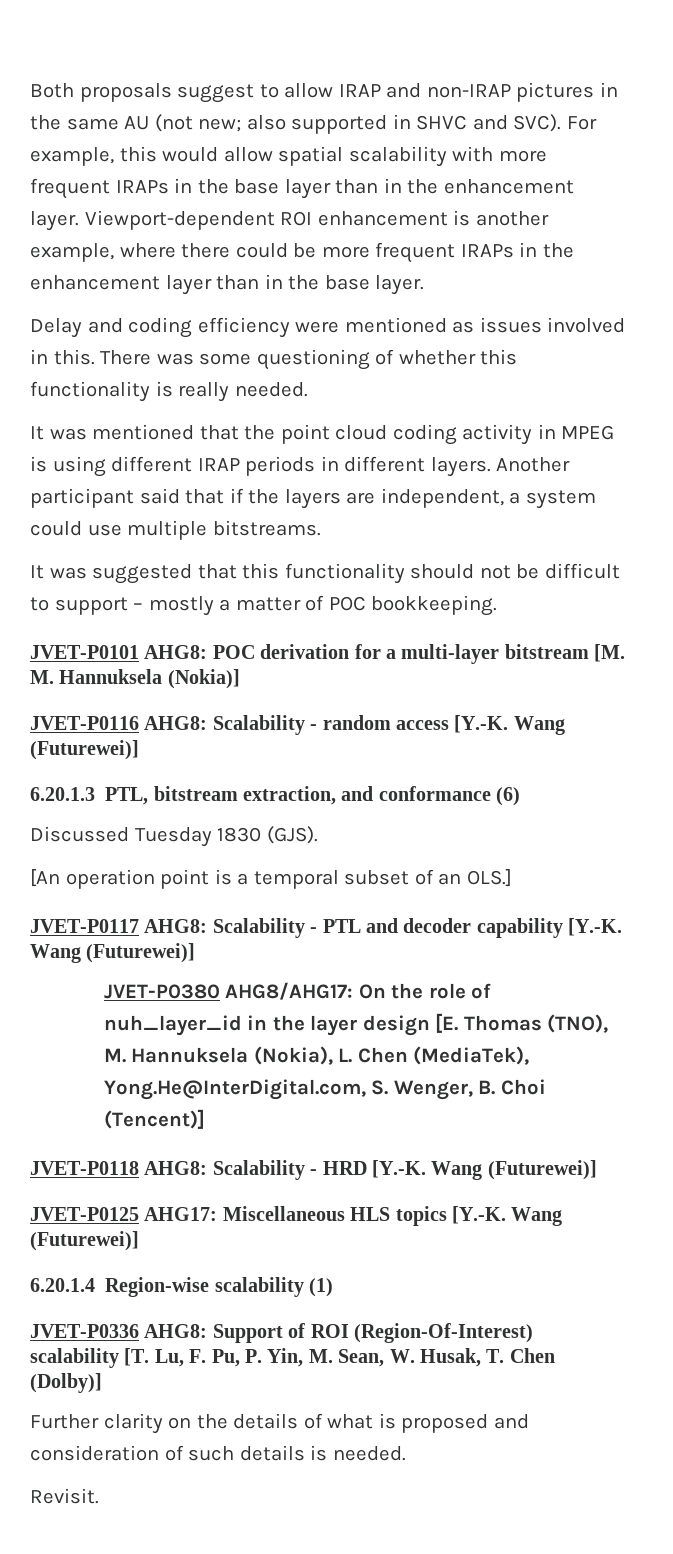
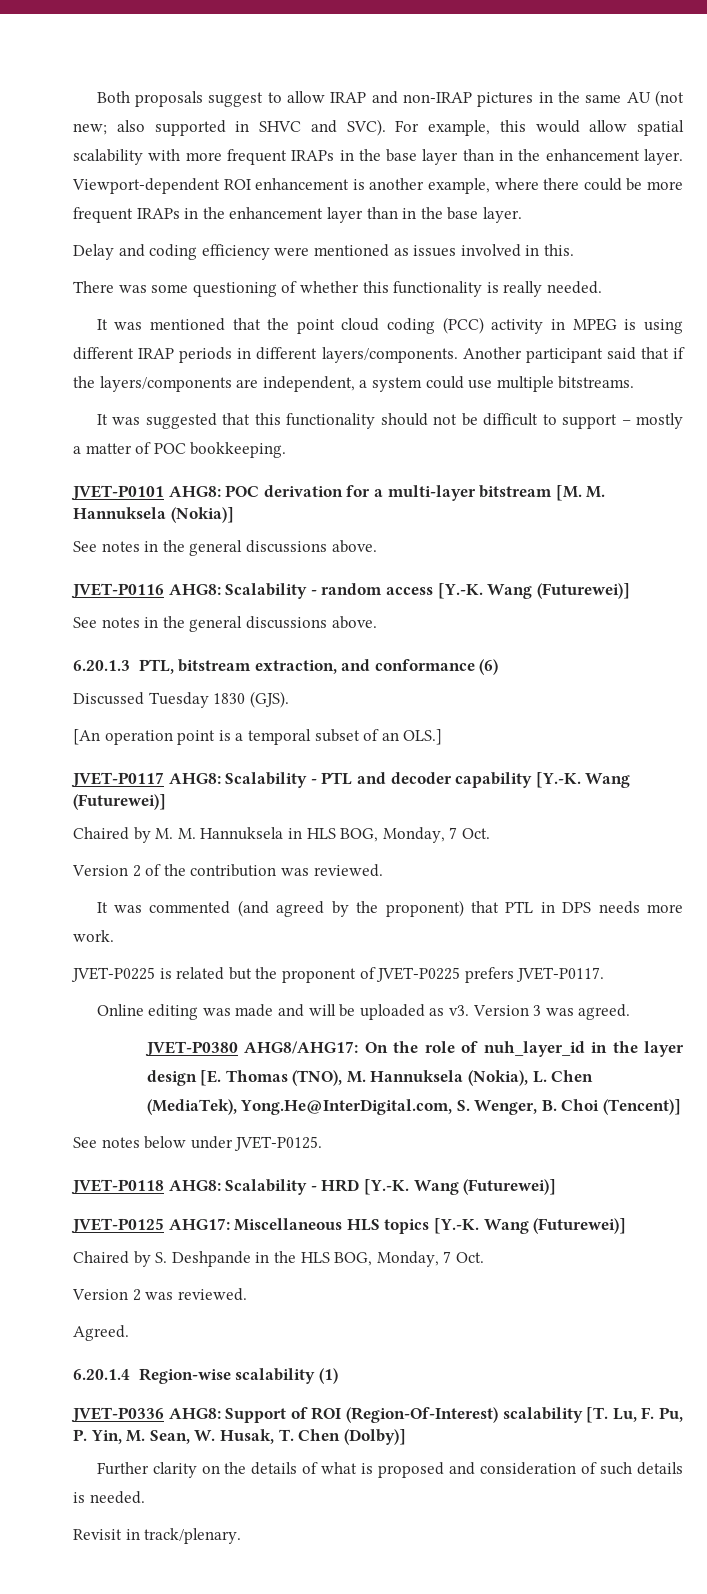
(95, 357) none -> (574, 250) //
(457, 434) none -> [442,317,484,334] (PCC)
[430,457,491,477] layers. -> [321,347,458,363] layers/components.
[284,489,341,509] layers -> [99,376,232,392] layers/components
(240, 679) none -> [73,540,377,556] // See notes in the general discussions above.
(139, 750) none -> [73,616,377,632] // See notes in the general discussions above.
(196, 953) none -> [73,827,490,843] [72,864,383,877] [96,900,683,917] [73,930,114,942] [71,967,605,983] [96,1004,631,1020] // Chaired by M. M. Hannuksela in HLS BOG, Monday, 7 Oct. // Version 2 of the contribution was reviewed. // It was commented (and agreed by the proponent) that PTL in DPS needs more work. // JVET-P0225 is related but the proponent of JVET-P0225 prefers JVET-P0117. // Online editing was made and will be uploaded as v3. Version 3 was agreed.
(205, 1119) none -> [73,1136,323,1151] // See notes below under JVET-P0125.
(139, 1241) none -> [73,1251,484,1267] [72,1288,247,1301] [73,1325,129,1341] // Chaired by S. Deshpande in the HLS BOG, Monday, 7 Oct. // Version 2 was reviewed. // Agreed.
[30,1488,99,1504] Revisit. -> [73,1528,242,1544] Revisit in track/plenary.

